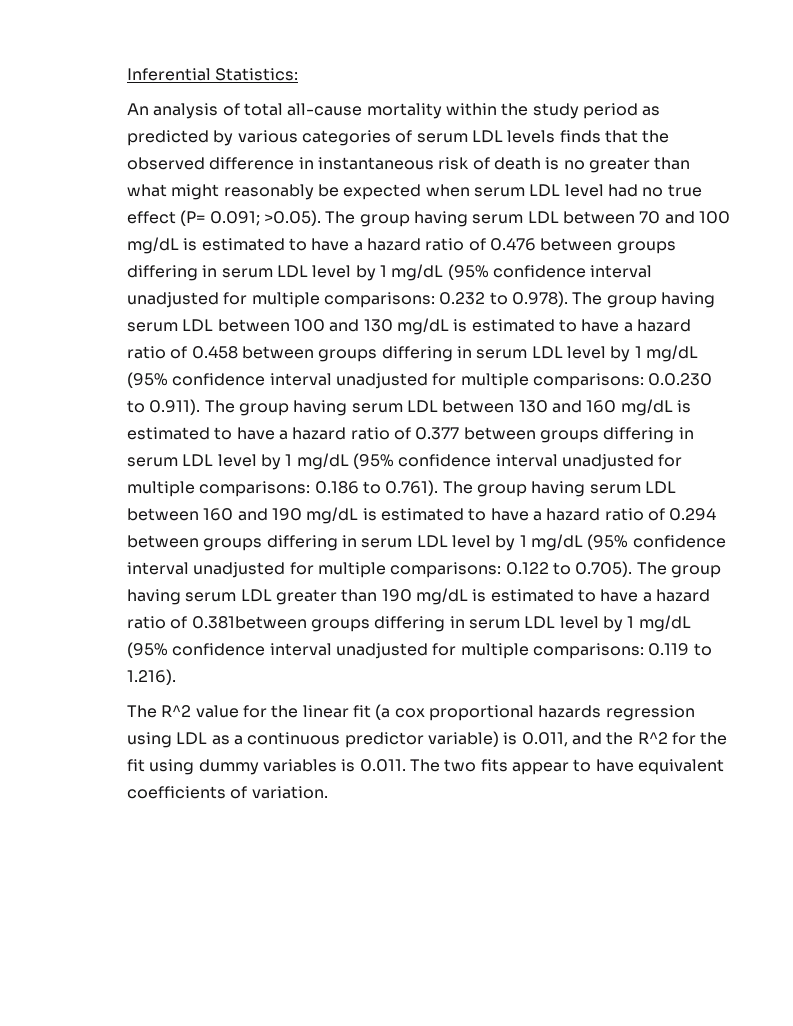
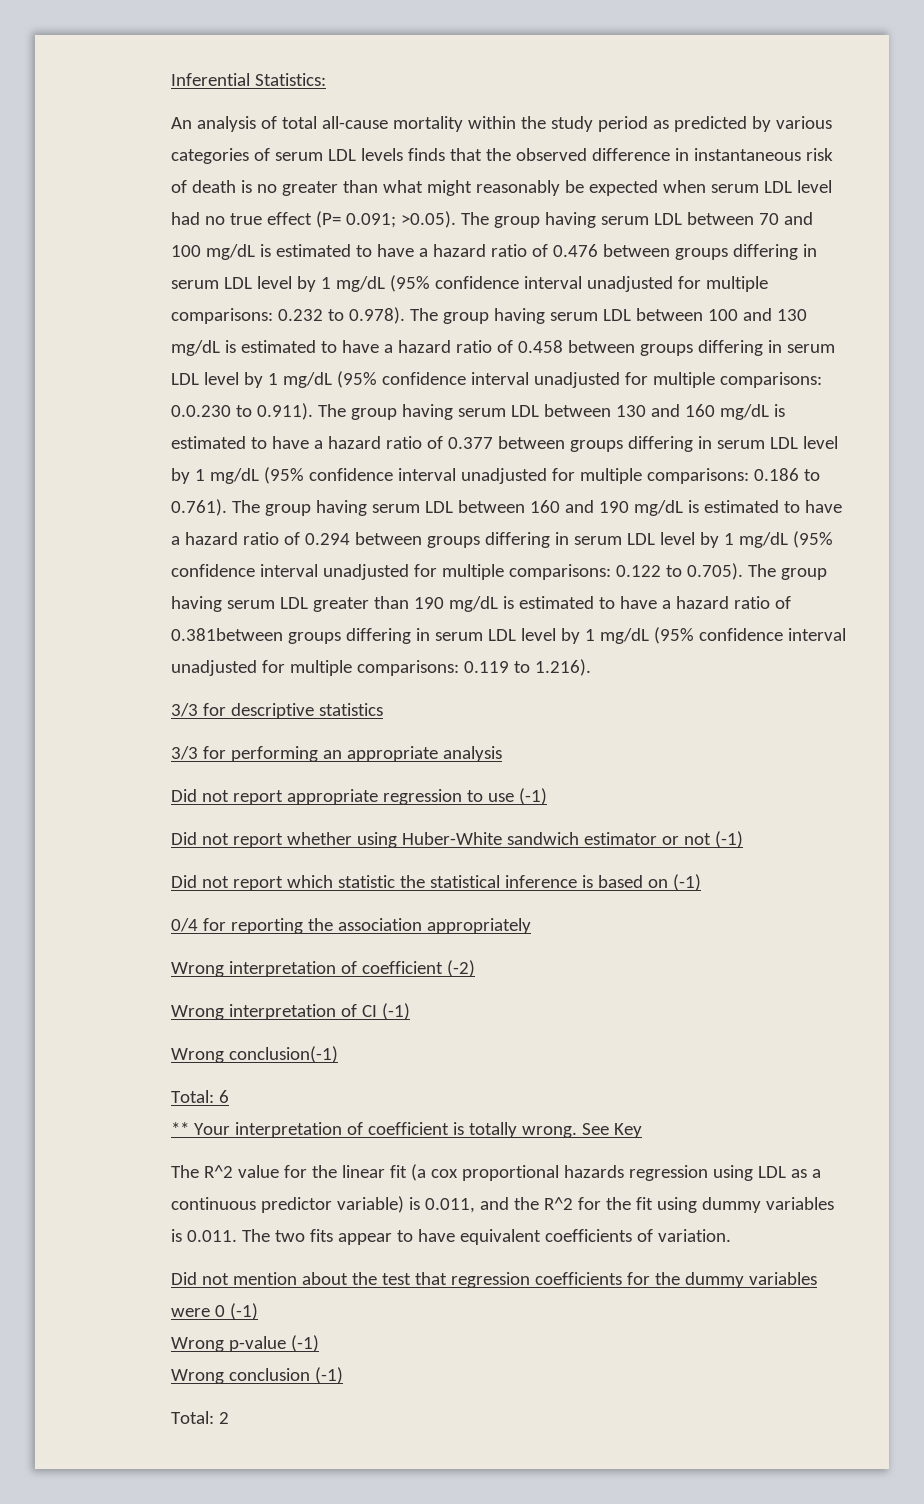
(177, 677) none -> [171,703,384,719] [171,746,503,762] [171,788,548,805] [171,831,744,848] [171,874,702,891] [171,918,532,934] [171,960,476,977] [171,1003,411,1020] [171,1046,339,1063] [171,1090,230,1103] [171,1122,643,1138] // 3/3 for descriptive statistics // 3/3 for performing an appropriate analysis // Did not report appropriate regression to use (-1) // Did not report whether using Huber-White sandwich estimator or not (-1) // Did not report which statistic the statistical inference is based on (-1) // 0/4 for reporting the association appropriately // Wrong interpretation of coefficient (-2) // Wrong interpretation of CI (-1) // Wrong conclusion(-1) // Total: 6 // ** Your interpretation of coefficient is totally wrong. See Key
(328, 792) none -> [171,1272,818,1288] [171,1303,259,1320] [171,1335,320,1352] [171,1367,344,1384] [171,1411,230,1424] // Did not mention about the test that regression coefficients for the dummy variables were 0 (-1) // Wrong p-value (-1) // Wrong conclusion (-1) // Total: 2

